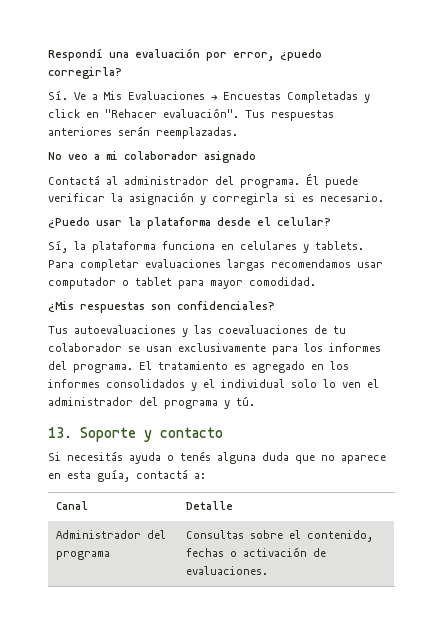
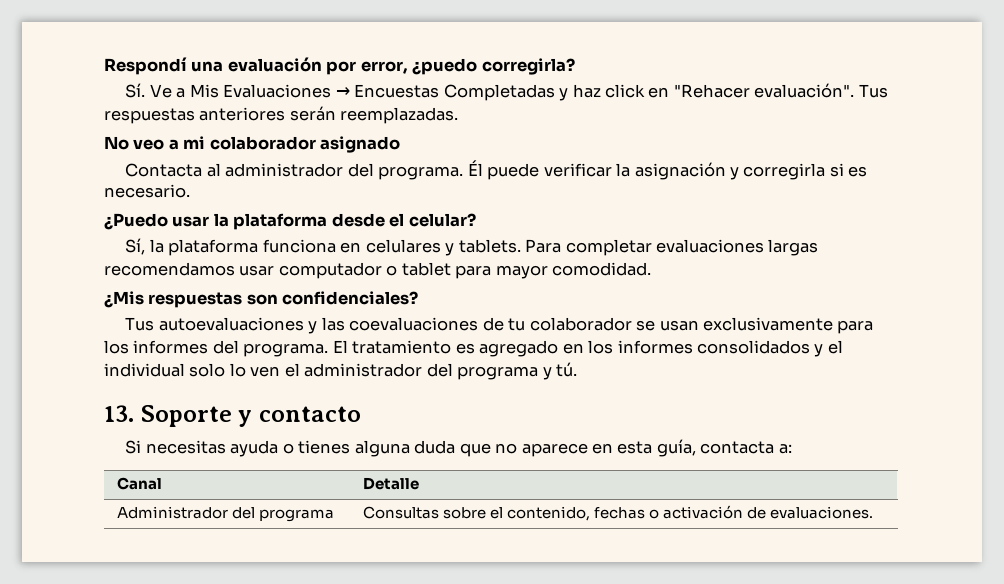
(370, 98) none -> [572,84,601,98] haz
[48,175,100,185] Contactá -> [125,163,203,177] Contacta
[67,451,123,461] necesitás -> [145,440,226,454] necesitas
[180,451,211,461] tenés -> [298,440,351,454] tienes
[136,469,188,479] contactá -> [700,441,775,454] contacta

